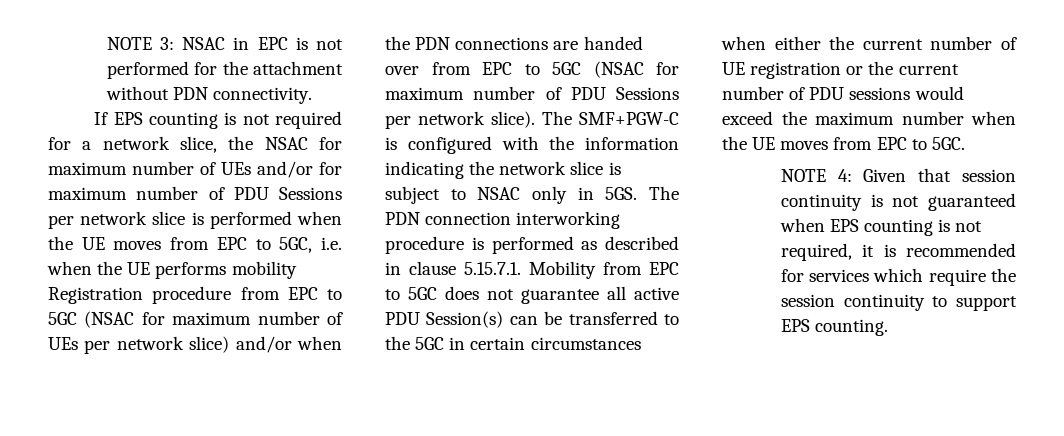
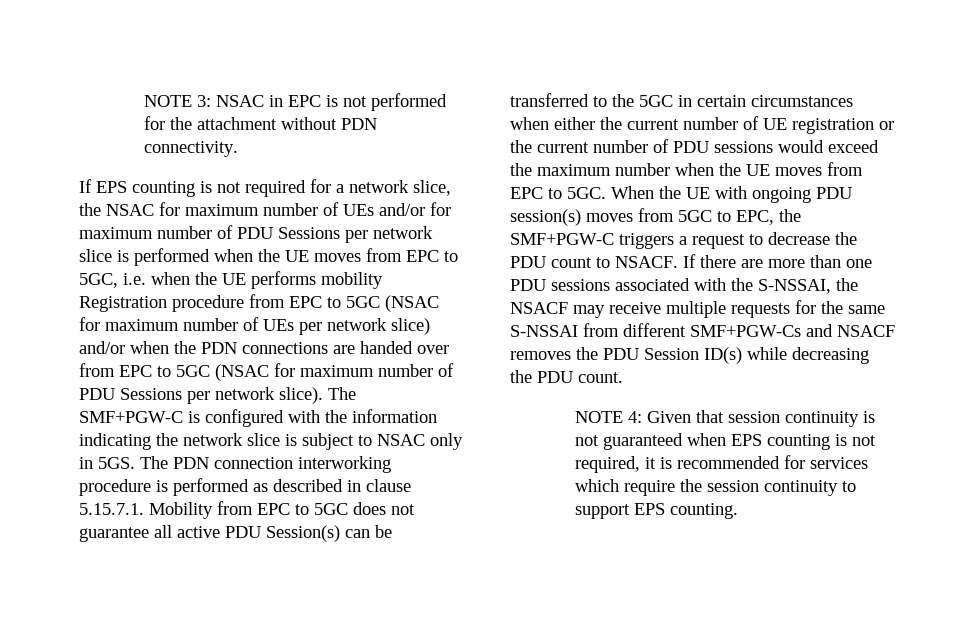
(965, 143) none -> [611,186,852,203] [510,208,801,226] [510,232,857,249] [510,254,872,268] [510,278,858,294] [510,300,885,318] [510,323,895,337] [510,347,869,364] [510,370,623,383] When the UE with ongoing PDU session(s) moves from 5GC to EPC, the SMF+PGW-C triggers a request to decrease the PDU count to NSACF. If there are more than one PDU sessions associated with the S-NSSAI, the NSACF may receive multiple requests for the same S-NSSAI from different SMF+PGW-Cs and NSACF removes the PDU Session ID(s) while decreasing the PDU count.

